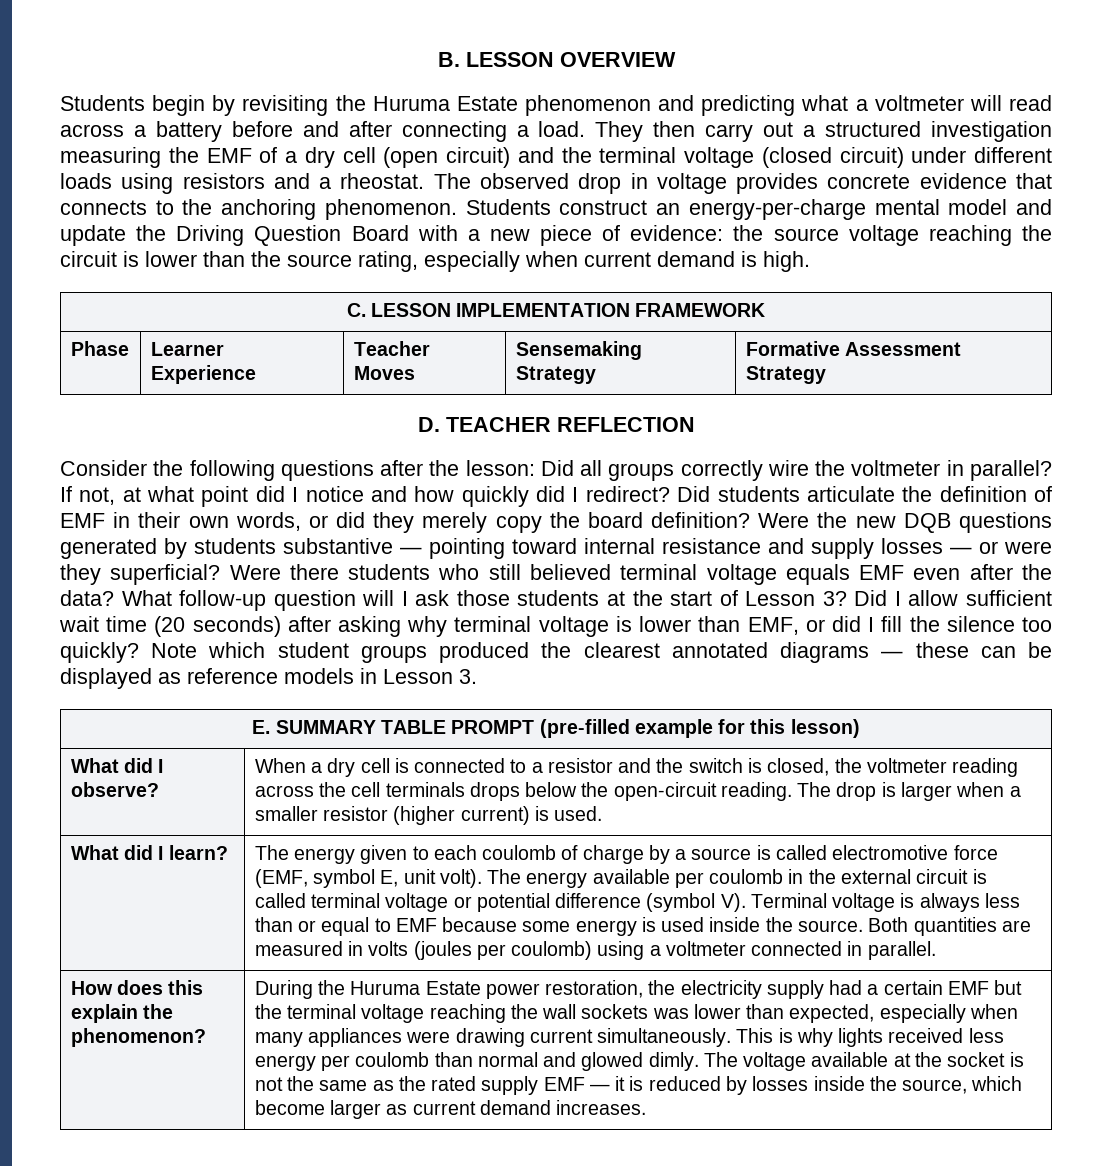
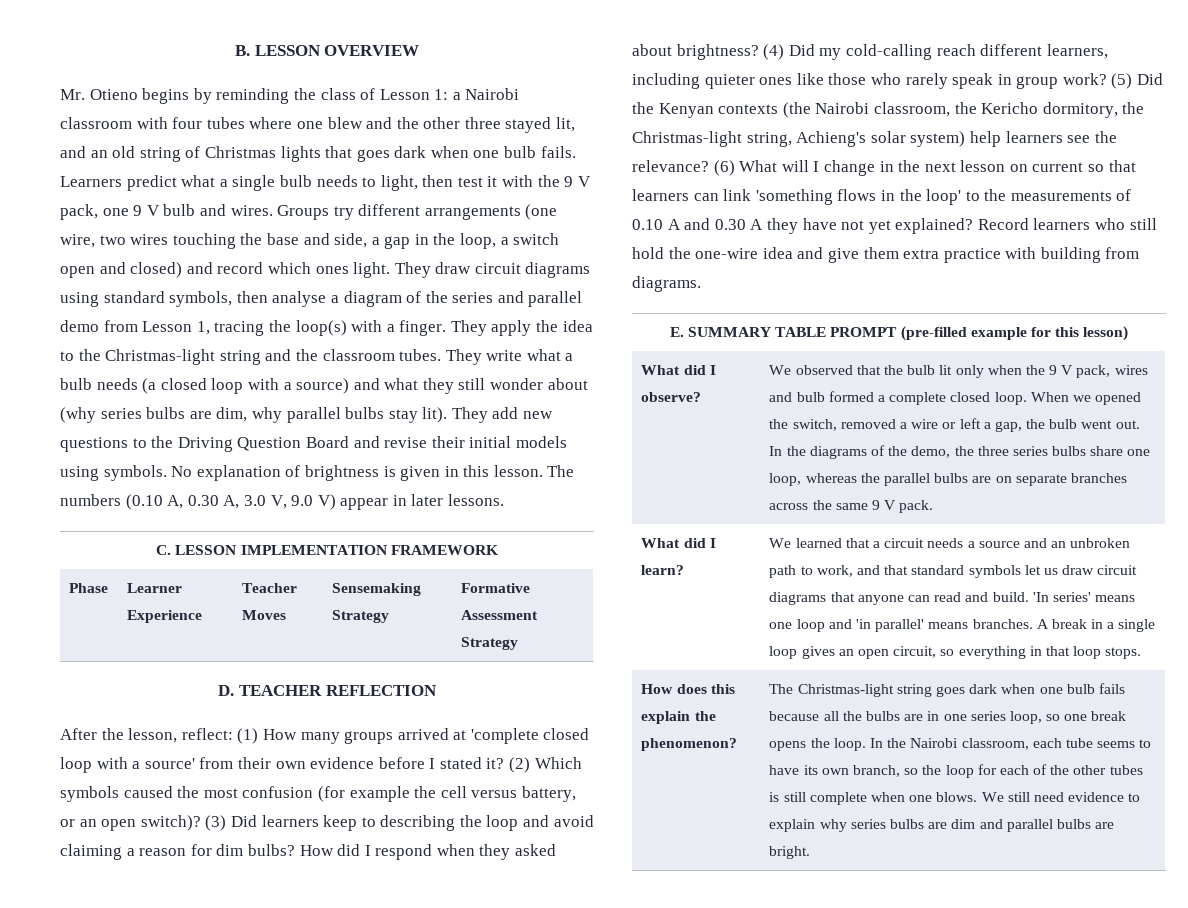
[60,95,1052,116] [60,121,1052,142] [60,147,1052,168] [60,173,1053,194] [60,199,1052,220] [60,225,1052,246] [60,251,810,272] Students begin by revisiting the Huruma Estate phenomenon and predicting what a voltmeter will read across a battery before and after connecting a load. They then carry out a structured investigation measuring the EMF of a dry cell (open circuit) and the terminal voltage (closed circuit) under different loads using resistors and a rheostat. The observed drop in voltage provides concrete evidence that connects to the anchoring phenomenon. Students construct an energy-per-charge mental model and update the Driving Question Board with a new piece of evidence: the source voltage reaching the circuit is lower than the source rating, especially when current demand is high. -> [60,88,520,104] [60,117,576,133] [60,146,576,162] [60,175,591,191] [60,204,558,220] [60,233,560,249] [60,262,591,278] [60,291,583,307] [60,320,593,336] [60,349,574,365] [60,378,588,394] [60,407,554,423] [60,436,567,452] [60,465,575,481] [60,494,505,510] Mr. Otieno begins by reminding the class of Lesson 1: a Nairobi classroom with four tubes where one blew and the other three stayed lit, and an old string of Christmas lights that goes dark when one bulb fails. Learners predict what a single bulb needs to light, then test it with the 9 V pack, one 9 V bulb and wires. Groups try different arrangements (one wire, two wires touching the base and side, a gap in the loop, a switch open and closed) and record which ones light. They draw circuit diagrams using standard symbols, then analyse a diagram of the series and parallel demo from Lesson 1, tracing the loop(s) with a finger. They apply the idea to the Christmas-light string and the classroom tubes. They write what a bulb needs (a closed loop with a source) and what they still wonder about (why series bulbs are dim, why parallel bulbs stay lit). They add new questions to the Driving Question Board and revise their initial models using symbols. No explanation of brightness is given in this lesson. The numbers (0.10 A, 0.30 A, 3.0 V, 9.0 V) appear in later lessons.
[60,460,1052,481] [60,486,1052,507] [60,512,1052,533] [60,538,1052,559] [60,564,1053,585] [60,590,1052,611] [59,616,1052,637] [60,642,1053,663] [60,668,477,689] Consider the following questions after the lesson: Did all groups correctly wire the voltmeter in parallel? If not, at what point did I notice and how quickly did I redirect? Did students articulate the definition of EMF in their own words, or did they merely copy the board definition? Were the new DQB questions generated by students substantive — pointing toward internal resistance and supply losses — or were they superficial? Were there students who still believed terminal voltage equals EMF even after the data? What follow-up question will I ask those students at the start of Lesson 3? Did I allow sufficient wait time (20 seconds) after asking why terminal voltage is lower than EMF, or did I fill the silence too quickly? Note which student groups produced the clearest annotated diagrams — these can be displayed as reference models in Lesson 3. -> [60,728,590,744] [60,757,582,773] [60,786,576,802] [60,815,594,831] [60,844,557,860] [632,44,1108,60] [632,73,1164,89] [632,102,1145,118] [632,131,1117,147] [632,160,1136,176] [632,189,1132,205] [632,218,1157,234] [632,247,1140,263] [632,276,701,292] After the lesson, reflect: (1) How many groups arrived at 'complete closed loop with a source' from their own evidence before I stated it? (2) Which symbols caused the most confusion (for example the cell versus battery, or an open switch)? (3) Did learners keep to describing the loop and avoid claiming a reason for dim bulbs? How did I respond when they asked about brightness? (4) Did my cold-calling reach different learners, including quieter ones like those who rarely speak in group work? (5) Did the Kenyan contexts (the Nairobi classroom, the Kericho dormitory, the Christmas-light string, Achieng's solar system) help learners see the relevance? (6) What will I change in the next lesson on current so that learners can link 'something flows in the loop' to the measurements of 0.10 A and 0.30 A they have not yet explained? Record learners who still hold the one-wire idea and give them extra practice with building from diagrams.
[254,758,1019,777] [254,782,1021,801] [254,806,603,825] [70,845,228,860] [254,845,998,864] [254,869,987,888] [254,893,1020,912] [254,917,1031,936] [254,941,936,960] When a dry cell is connected to a resistor and the switch is closed, the voltmeter reading across the cell terminals drops below the open-circuit reading. The drop is larger when a smaller resistor (higher current) is used. // What did I learn? | The energy given to each coulomb of charge by a source is called electromotive force (EMF, symbol E, unit volt). The energy available per coulomb in the external circuit is called terminal voltage or potential difference (symbol V). Terminal voltage is always less than or equal to EMF because some energy is used inside the source. Both quantities are measured in volts (joules per coulomb) using a voltmeter connected in parallel. -> [769,365,1148,378] [769,391,1142,405] [769,418,1140,432] [769,445,1151,459] [769,473,1127,486] [769,500,934,513] [641,538,716,548] [641,565,685,575] [769,538,1131,548] [769,565,1138,578] [769,592,1136,605] [769,619,1156,632] [769,646,1142,659] We observed that the bulb lit only when the 9 V pack, wires and bulb formed a complete closed loop. When we opened the switch, removed a wire or left a gap, the bulb went out. In the diagrams of the demo, the three series bulbs share one loop, whereas the parallel bulbs are on separate branches across the same 9 V pack. // What did I learn? | We learned that a circuit needs a source and an unbroken path to work, and that standard symbols let us draw circuit diagrams that anyone can read and build. 'In series' means one loop and 'in parallel' means branches. A break in a single loop gives an open circuit, so everything in that loop stops.
[254,980,1023,999] [254,1004,1018,1023] [254,1028,1004,1047] [254,1052,1024,1071] [254,1076,1023,1095] [254,1100,647,1119] During the Huruma Estate power restoration, the electricity supply had a certain EMF but the terminal voltage reaching the wall sockets was lower than expected, especially when many appliances were drawing current simultaneously. This is why lights received less energy per coulomb than normal and glowed dimly. The voltage available at the socket is not the same as the rated supply EMF — it is reduced by losses inside the source, which become larger as current demand increases. -> [769,683,1125,697] [769,711,1127,724] [769,738,1152,751] [769,764,1143,778] [769,792,1141,805] [769,819,1115,832] [769,846,811,859] The Christmas-light string goes dark when one bulb fails because all the bulbs are in one series loop, so one break opens the loop. In the Nairobi classroom, each tube seems to have its own branch, so the loop for each of the other tubes is still complete when one blows. We still need evidence to explain why series bulbs are dim and parallel bulbs are bright.

